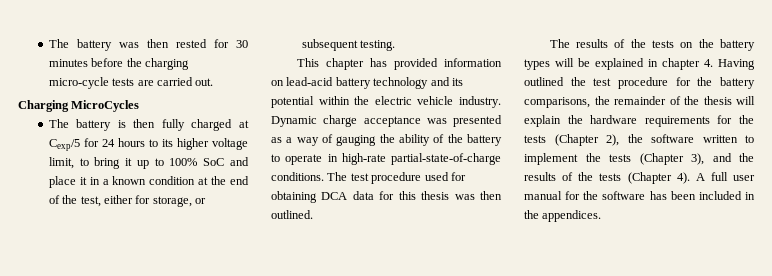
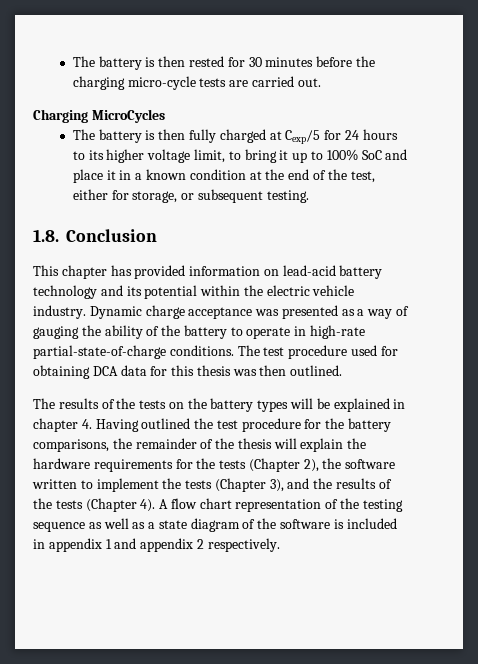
[48,39,139,51] The battery was -> [72,56,156,70] The battery is
(396, 45) none -> [33,229,157,242] // 1.8. Conclusion
[710,172,755,181] [524,191,755,200] [524,210,602,222] full user manual for the software has been included in the appendices. -> [170,498,403,512] [33,518,397,532] [33,538,280,552] flow chart representation of the testing sequence as well as a state diagram of the software is included in appendix 1 and appendix 2 respectively.

